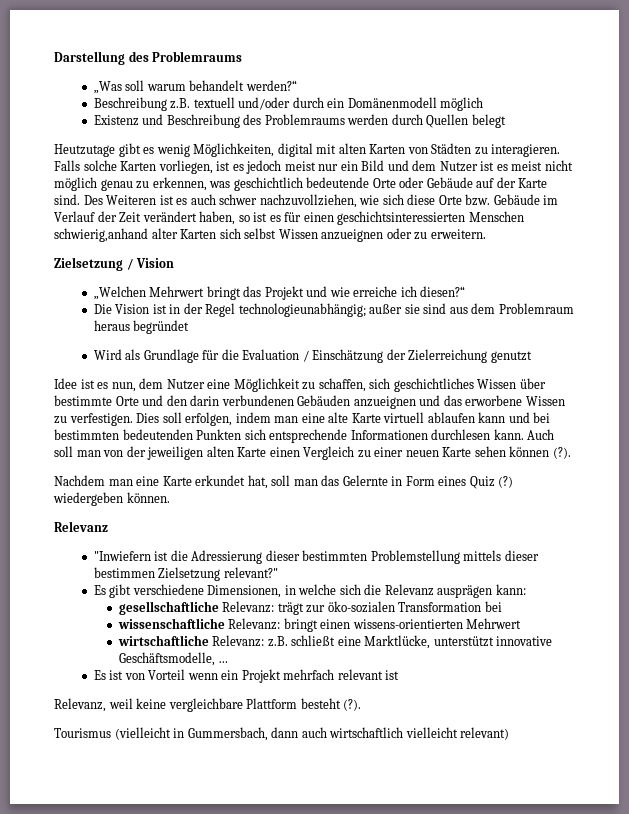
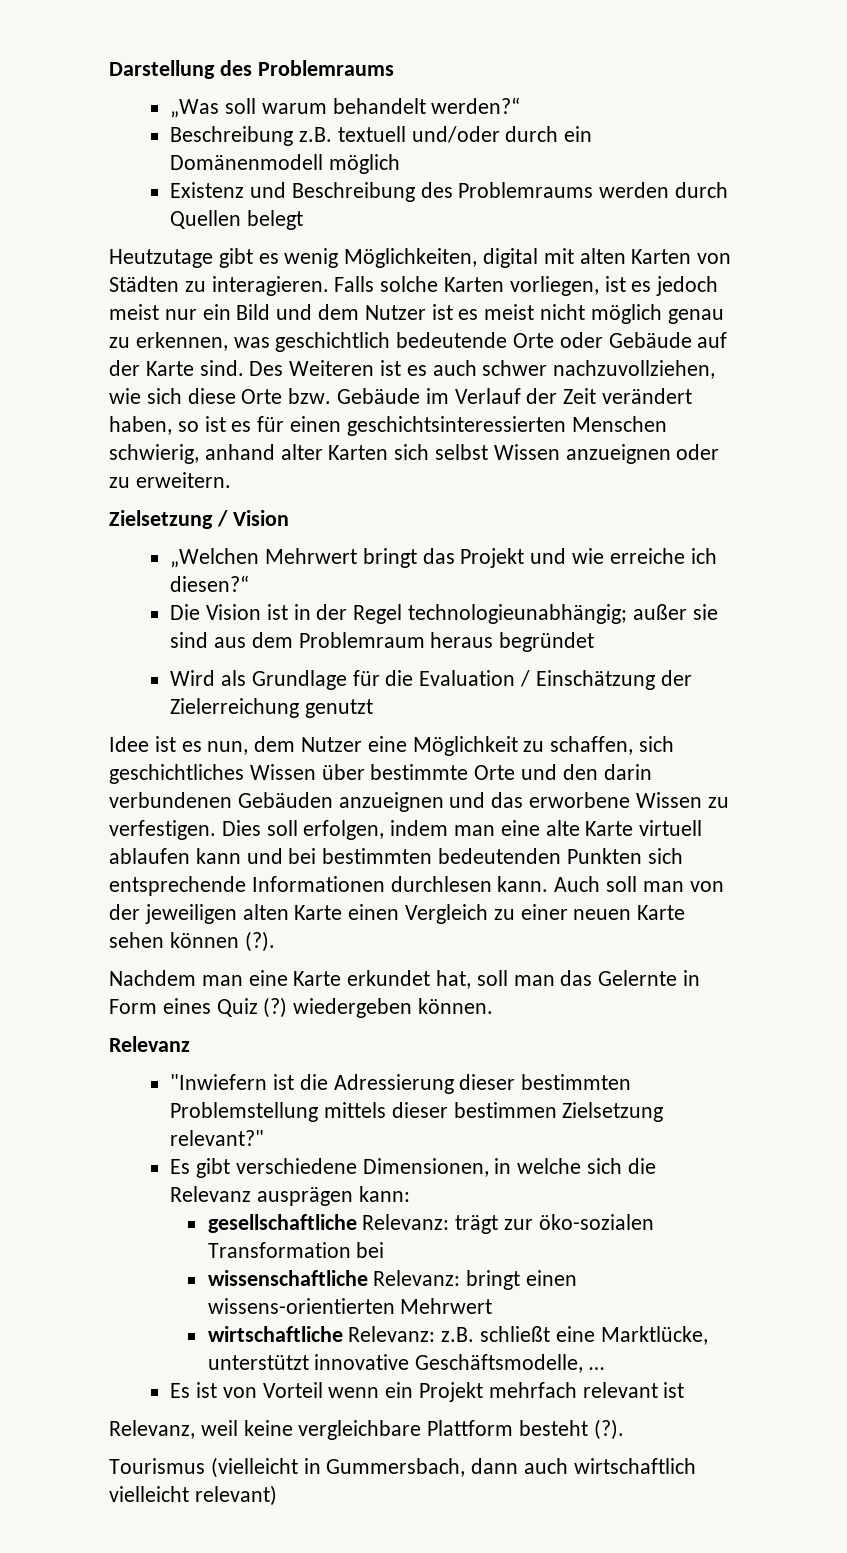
[54,228,148,242] schwierig,anhand -> [109,444,275,464] schwierig, anhand

